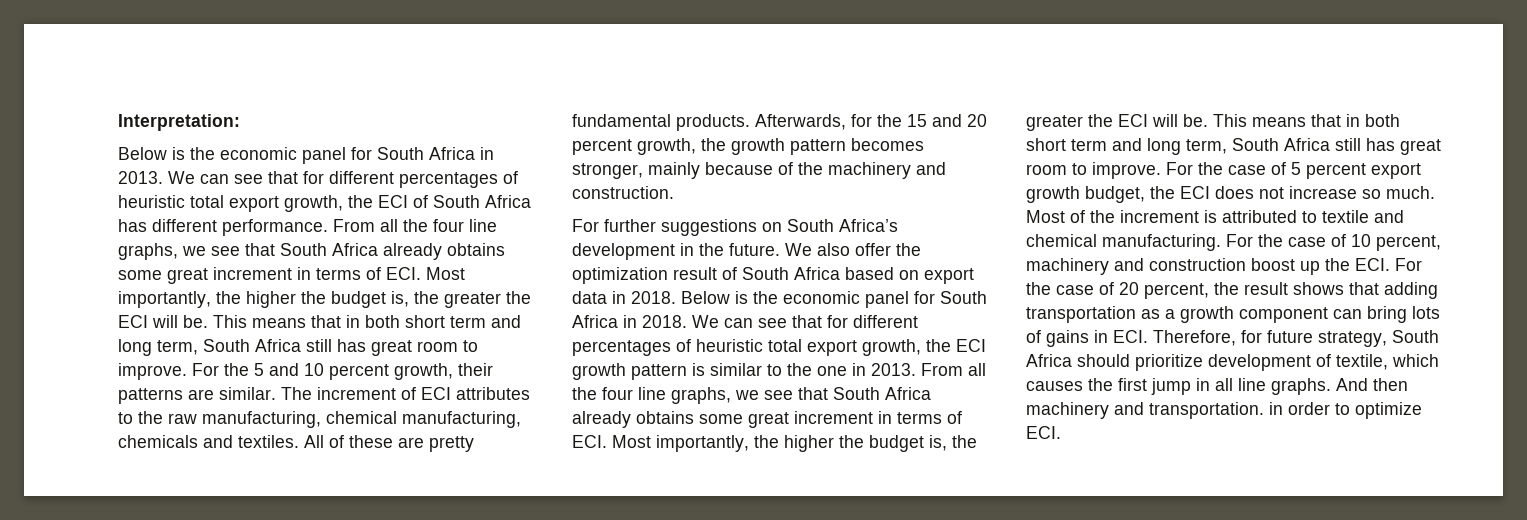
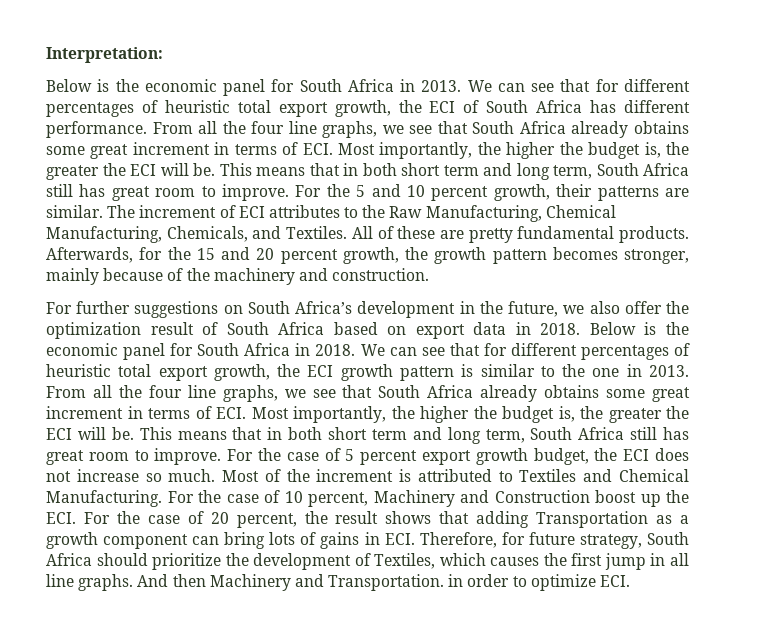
[168,411,521,428] [118,435,299,448] raw manufacturing, chemical manufacturing, chemicals and textiles. -> [389,205,616,222] [46,226,348,243] Raw Manufacturing, Chemical Manufacturing, Chemicals, and Textiles.
[729,243,812,256] future. We -> [508,301,585,317] future, we
[1322,210,1404,223] [1026,234,1221,251] textile and chemical manufacturing. -> [519,469,689,482] [46,490,162,507] Textiles and Chemical Manufacturing.
[1026,258,1246,275] machinery and construction -> [373,490,590,507] Machinery and Construction
[1026,306,1136,323] transportation -> [536,511,649,528] Transportation
(1203, 362) none -> [225,553,249,566] the
[1336,354,1388,370] textile, -> [374,553,436,569] Textiles,
[1026,402,1264,419] machinery and transportation. -> [209,574,445,591] Machinery and Transportation.

